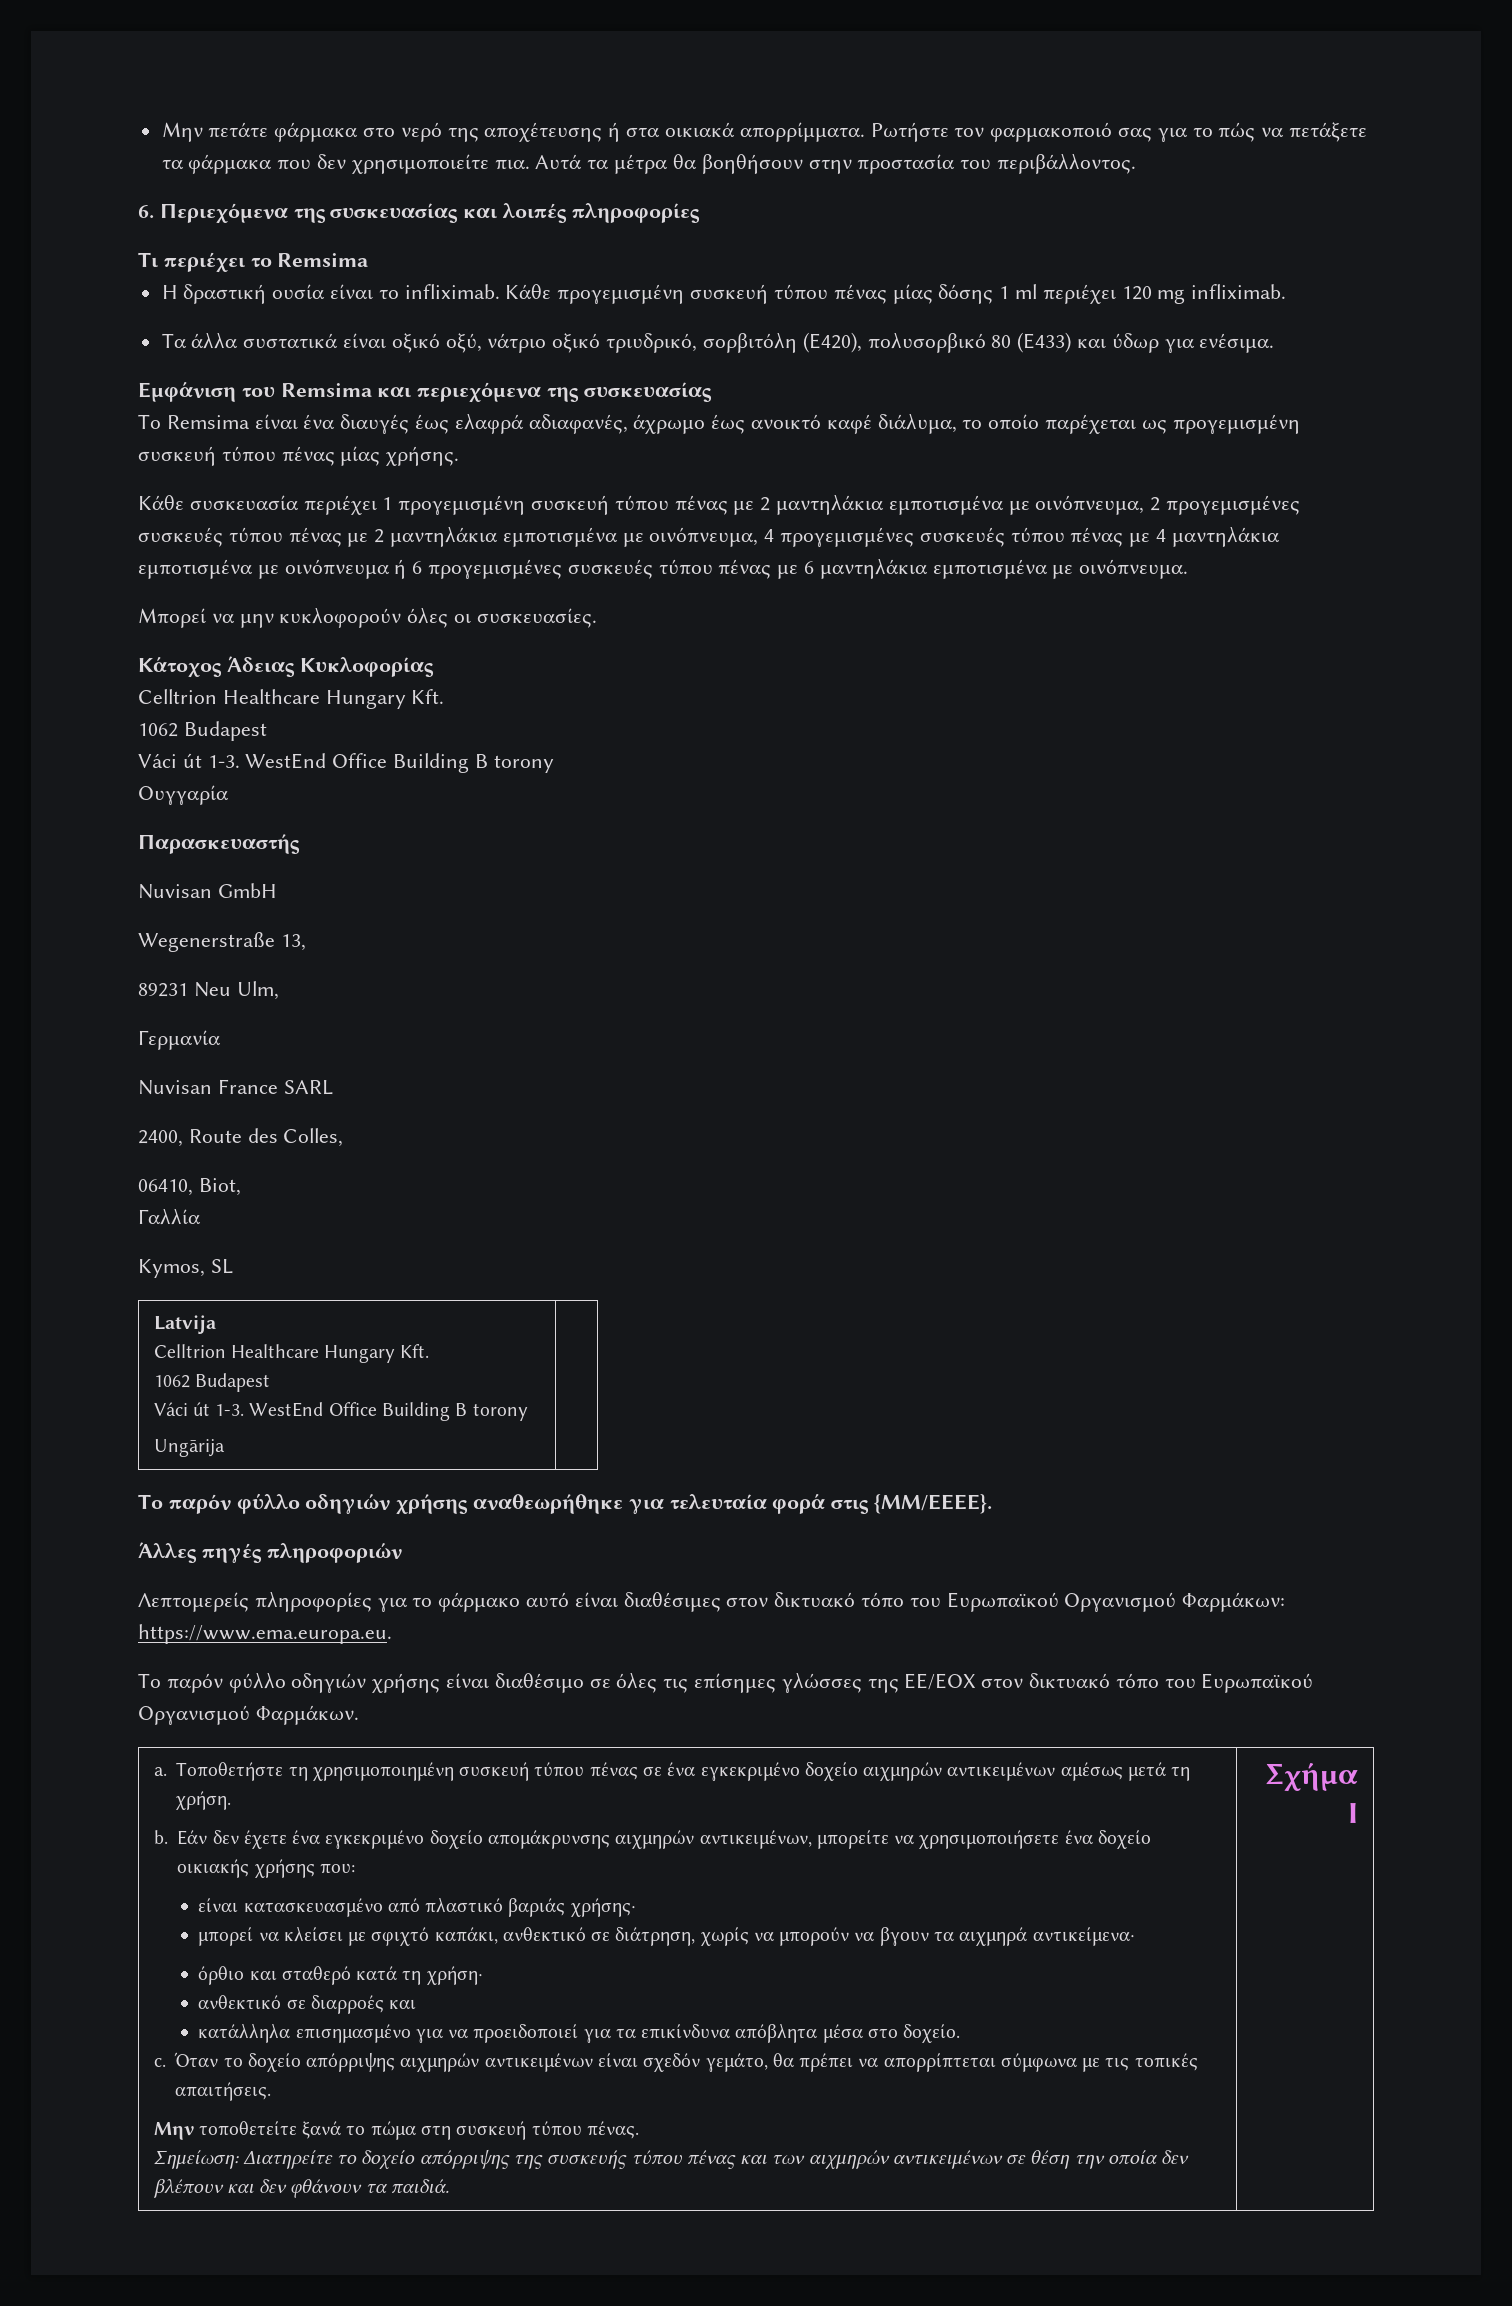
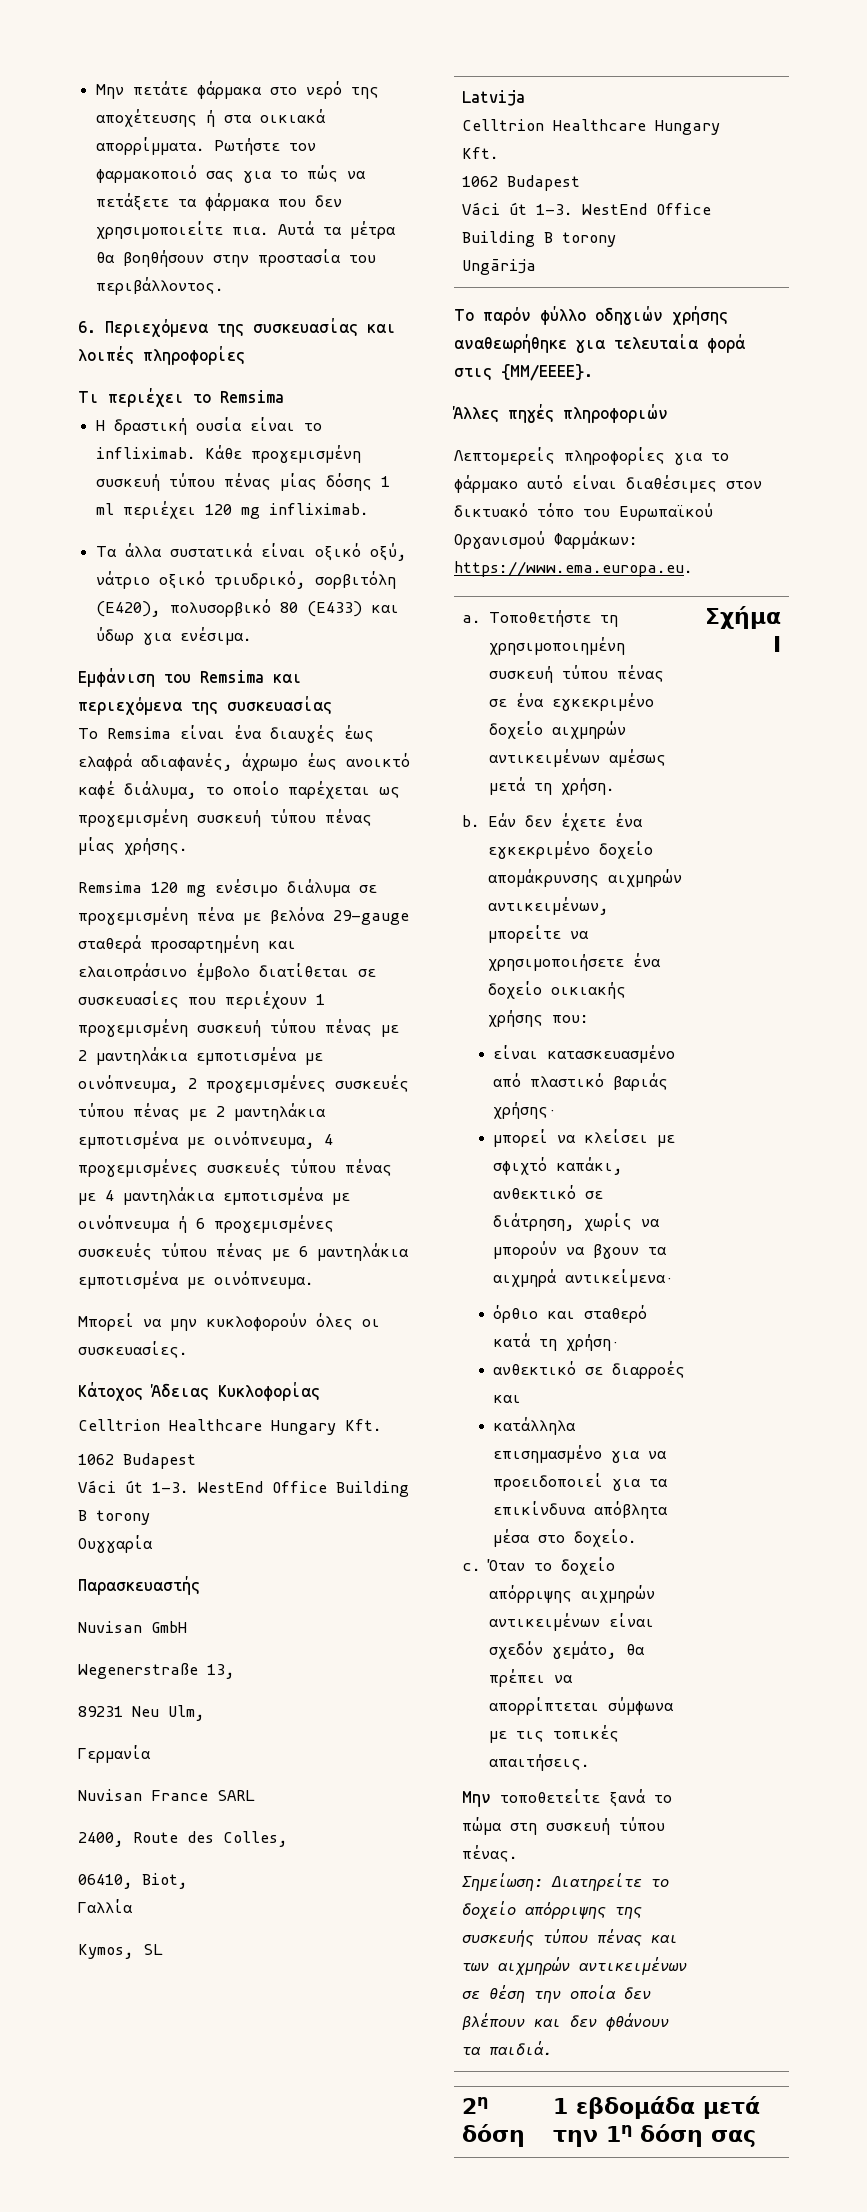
[138,495,377,515] Κάθε συσκευασία περιέχει -> [78,879,377,897] [78,907,409,925] [78,935,296,953] [78,963,376,981] [78,991,307,1010] Remsima 120 mg ενέσιμο διάλυμα σε προγεμισμένη πένα με βελόνα 29-gauge σταθερά προσαρτημένη και ελαιοπράσινο έμβολο διατίθεται σε συσκευασίες που περιέχουν
[138,1672,1314,1693] [138,1705,359,1725] // Το παρόν φύλλο οδηγιών χρήσης είναι διαθέσιμο σε όλες τις επίσημες γλώσσες της ΕΕ/ΕΟΧ στον δικτυακό τόπο του Ευρωπαϊκού Οργανισμού Φαρμάκων. -> (693, 569) none
(1359, 1813) none -> [461,2097,488,2114] [461,2124,525,2147] [552,2096,760,2119] [552,2124,756,2147] // 2η δόση | 1 εβδομάδα μετά την 1η δόση σας

